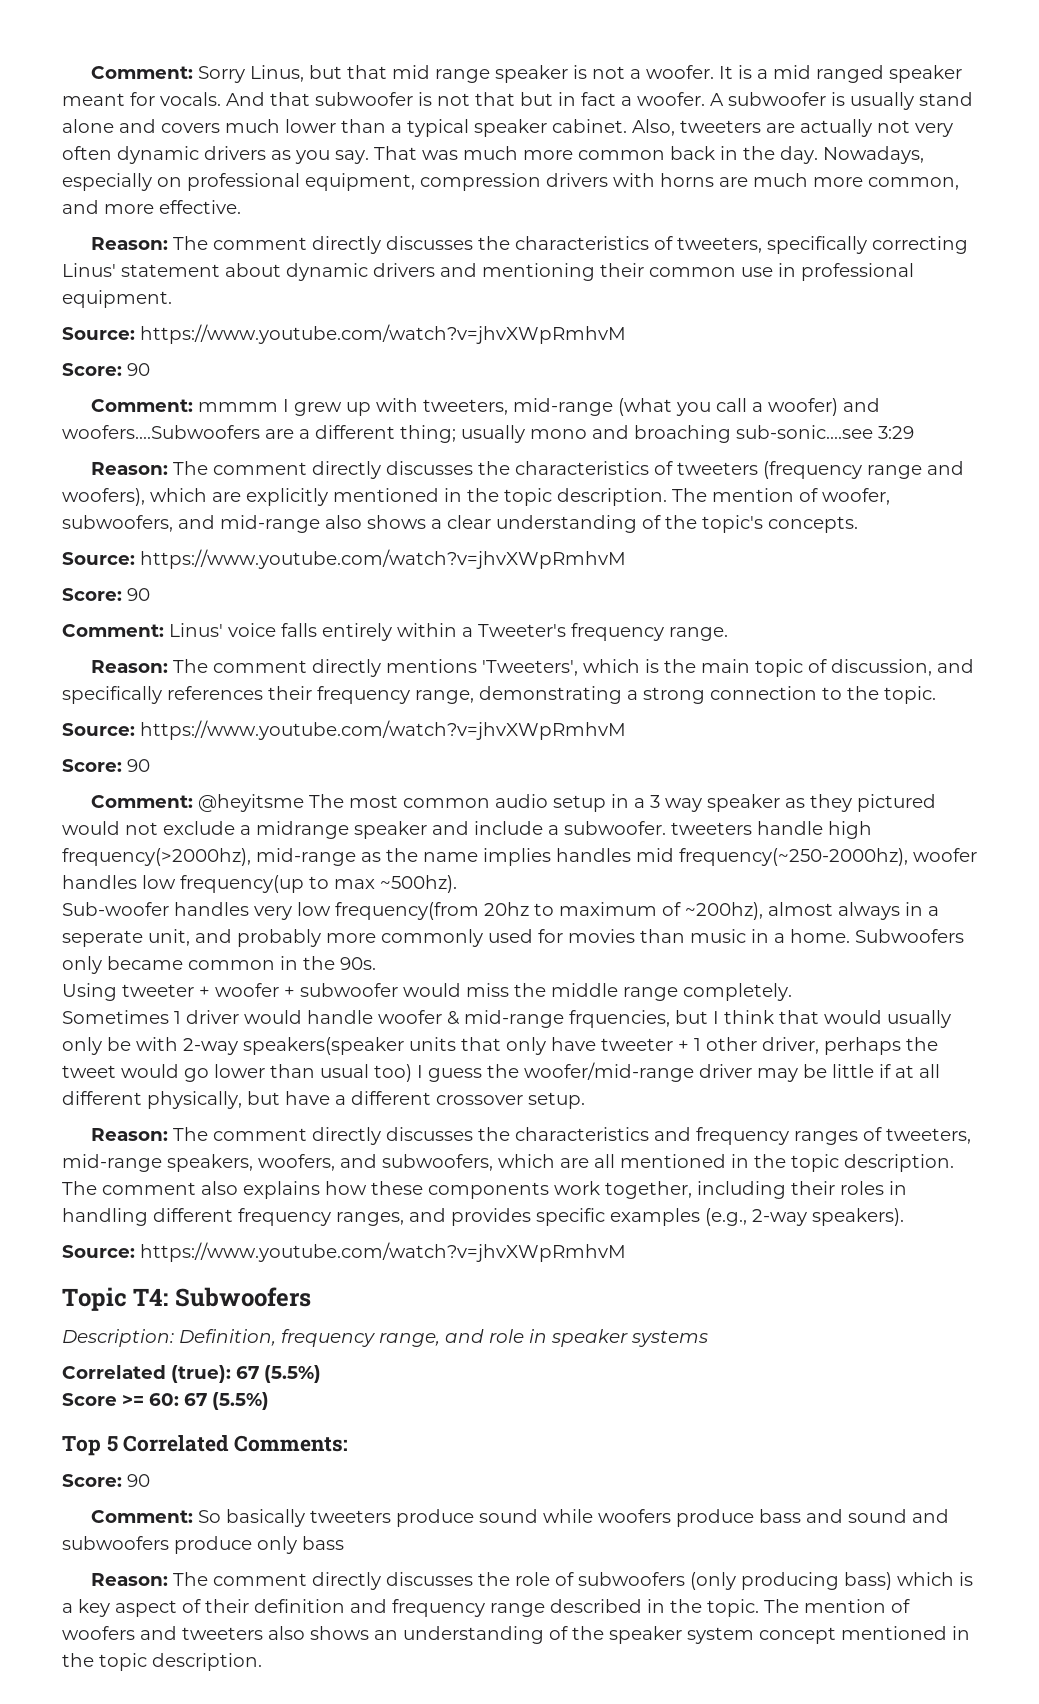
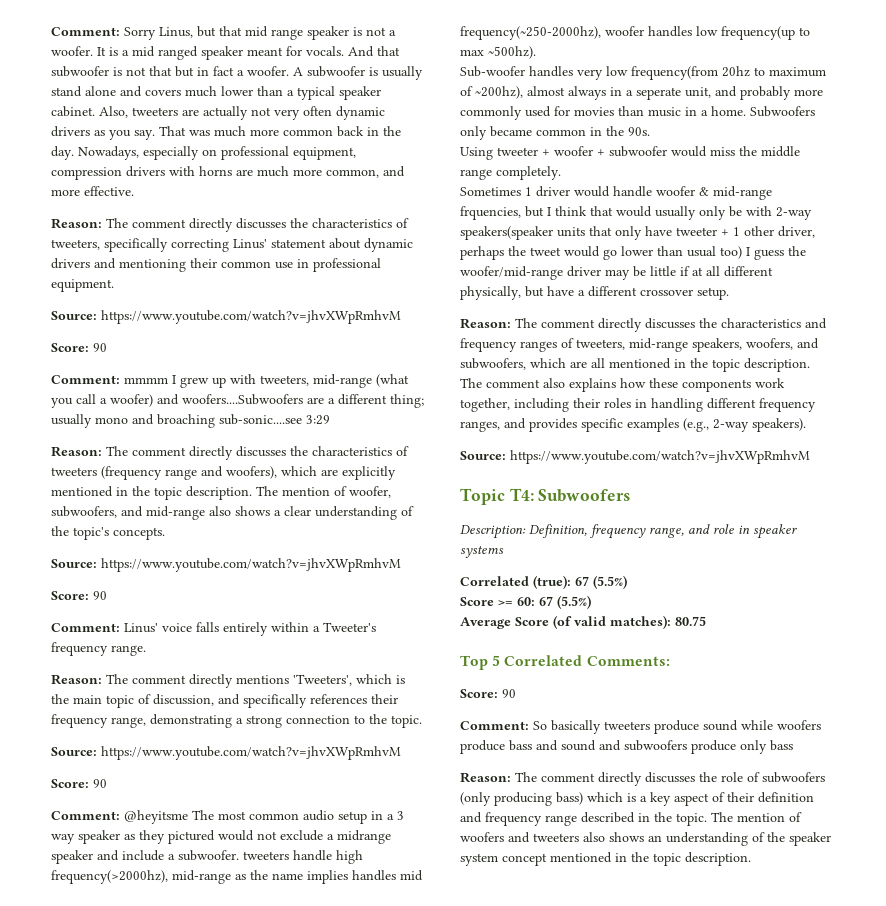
(269, 1401) none -> [460,615,706,629] // Average Score (of valid matches): 80.75

